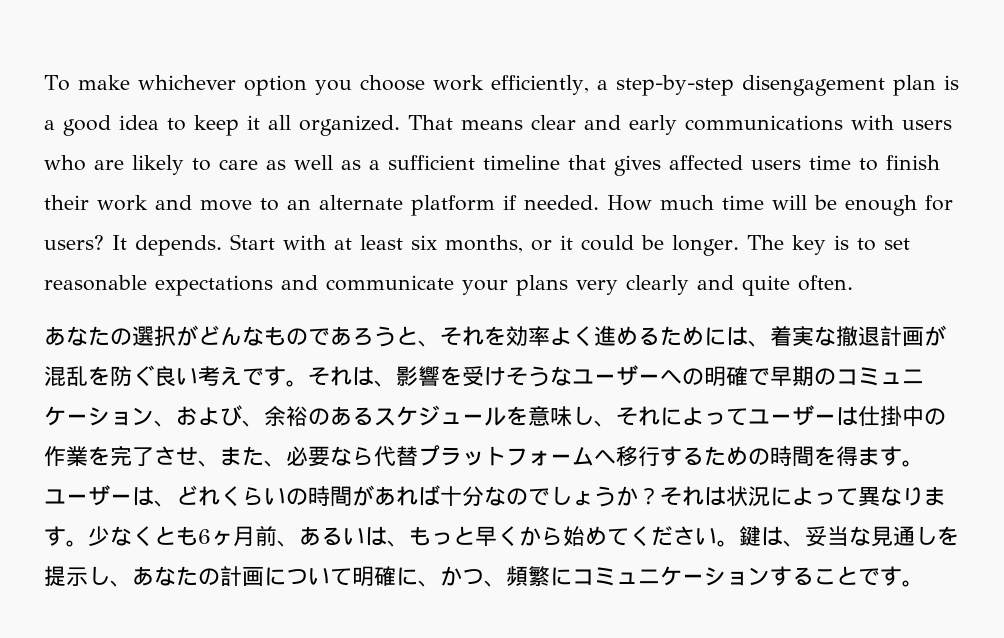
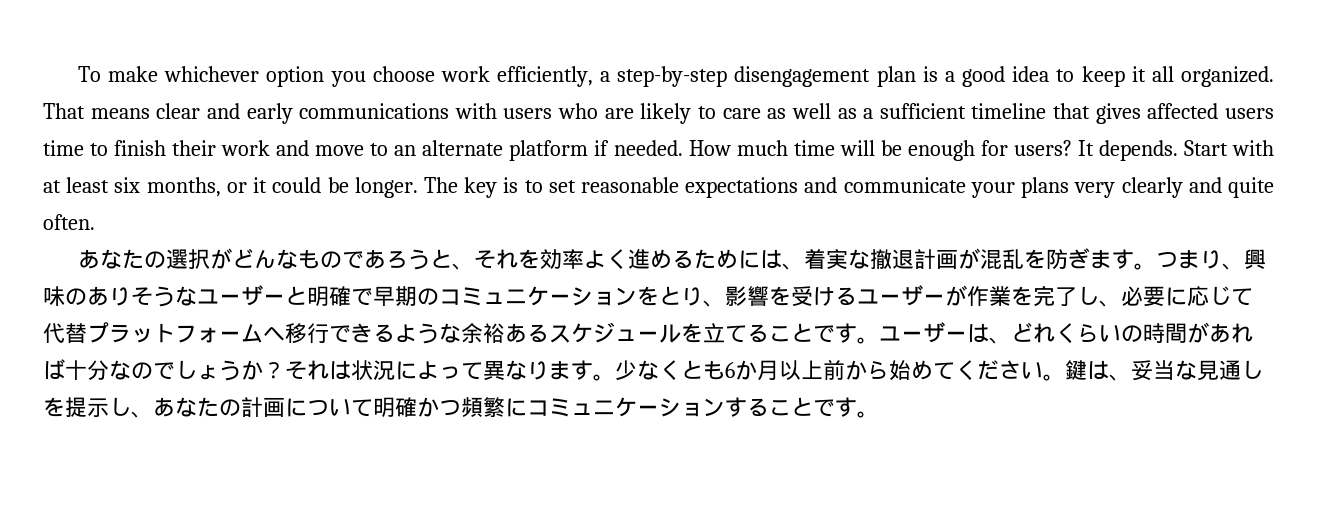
[132,365,506,387] ぐ良い考えです。それは、影響を受け -> [1067,248,1266,270] [43,286,131,306] ぎます。つまり、興味のあり
[660,368,704,385] への -> [285,286,307,305] と
[154,405,946,427] [44,445,374,467] 、および、余裕のあるスケジュールを意味し、それによってユーザーは仕掛中の作業を完了させ、また、必要なら -> [637,285,1253,307] をとり、影響を受けるユーザーが作業を完了し、必要に応じて
[660,446,880,467] するための時間を得ま -> [329,322,835,344] できるような余裕あるスケジュールを立てることで
[211,525,519,547] ヶ月前、あるいは、もっと早く -> [735,359,845,381] か月以上前
[396,566,506,587] に、かつ、 -> [417,397,461,417] かつ

